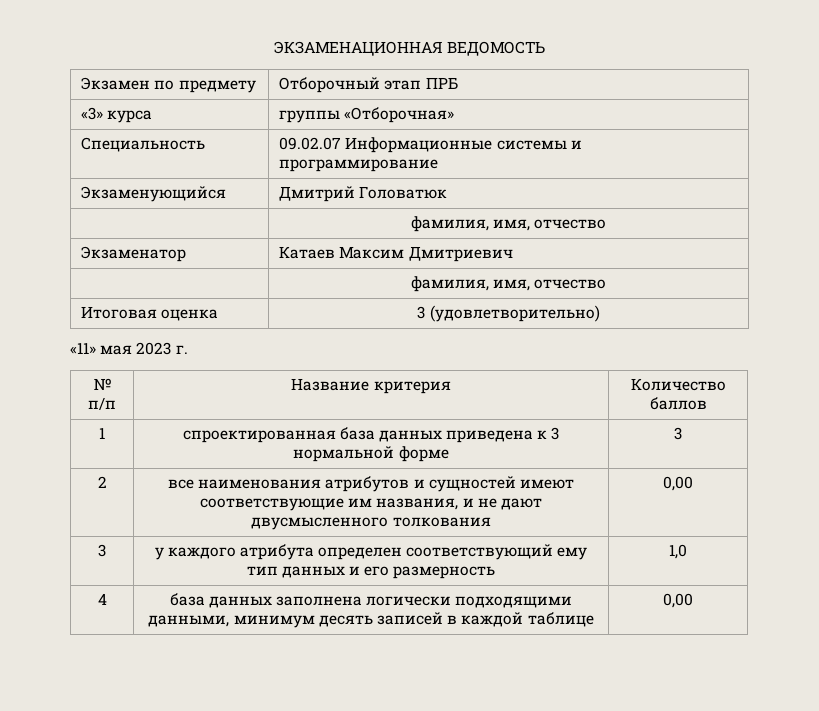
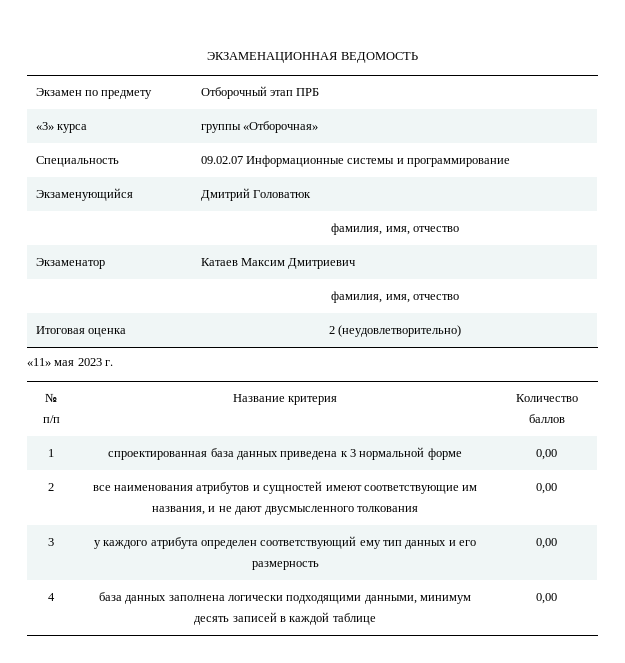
[417,305,600,322] 3 (удовлетворительно) -> [328,325,462,337] 2 (неудовлетворительно)
[674,427,682,440] 3 -> [536,449,557,460] 0,00
[669,544,687,559] 1,0 -> [536,538,557,549] 0,00

